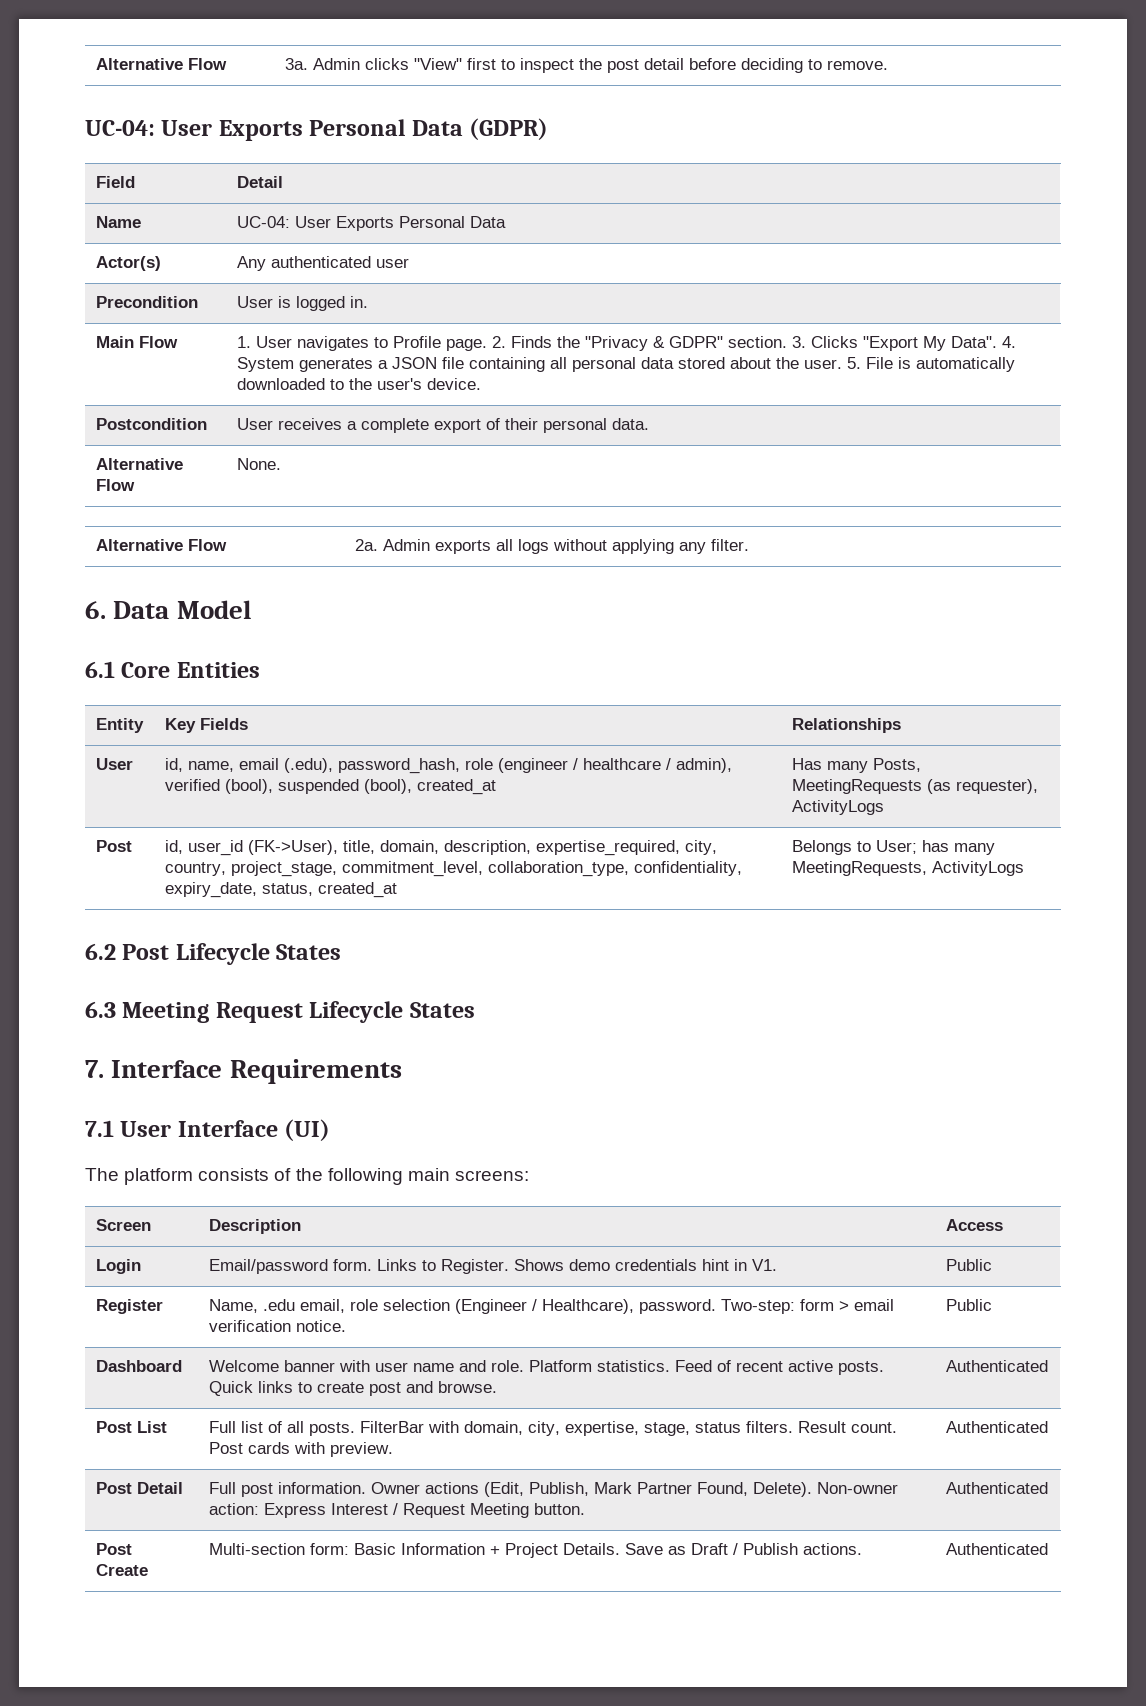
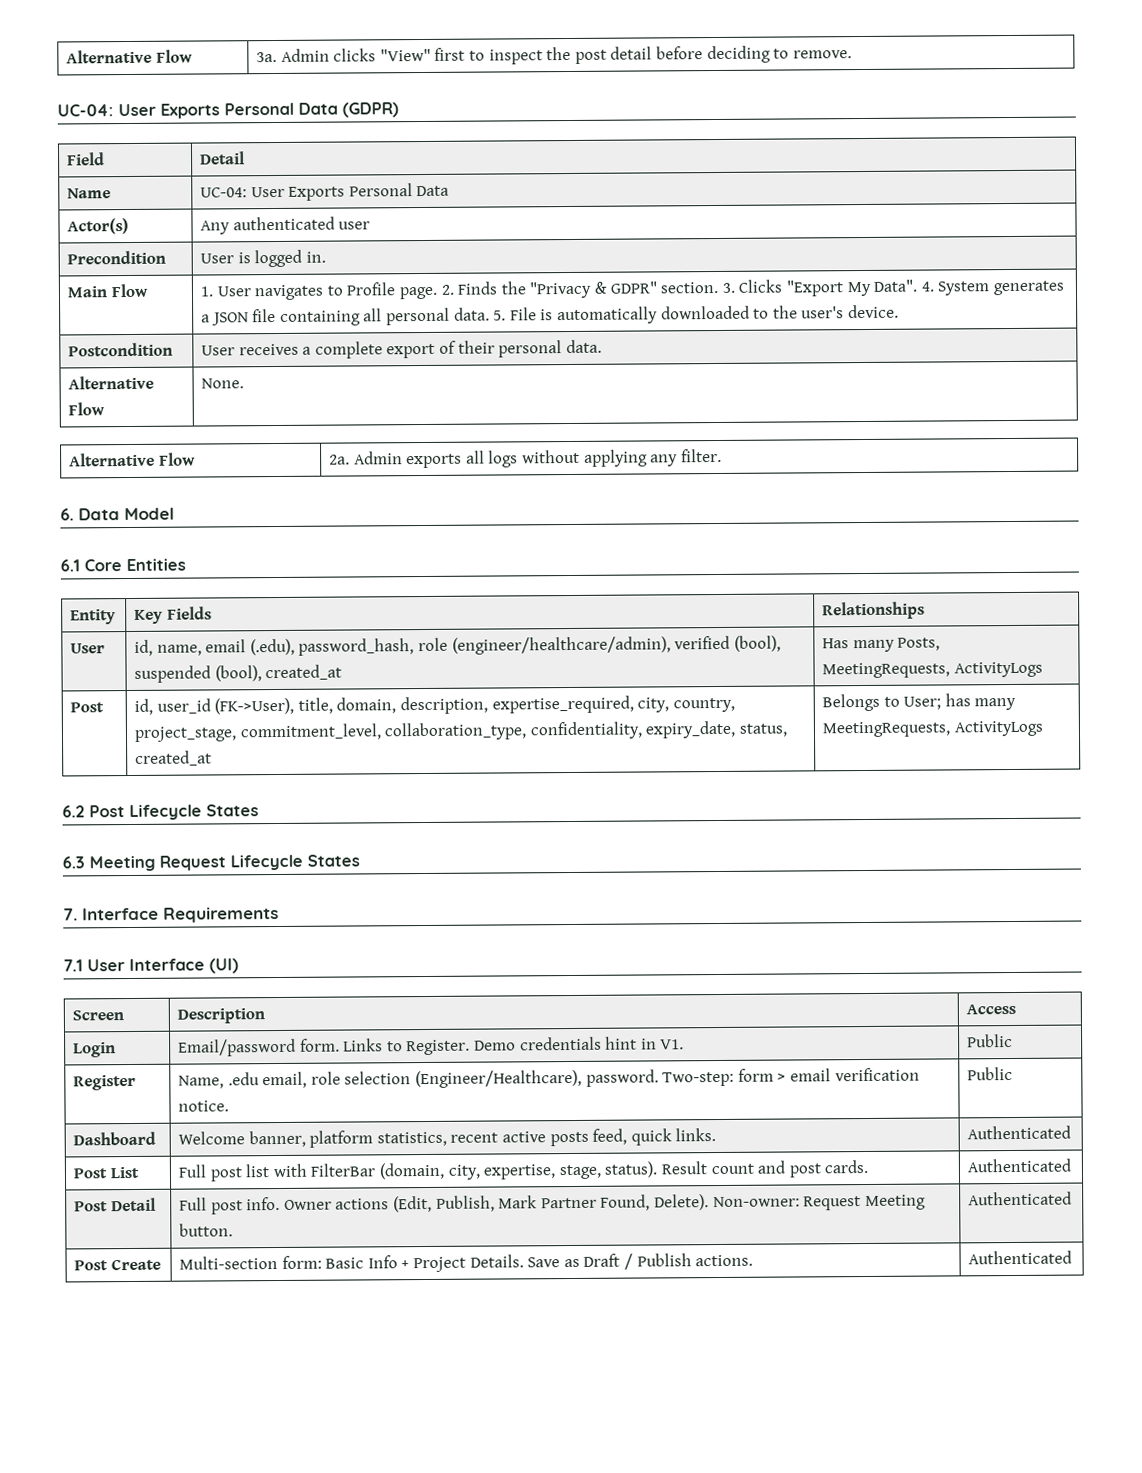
[640,357,842,369] data stored about the user. -> [453,307,490,321] data.
[497,758,732,773] (engineer / healthcare / admin), -> [451,636,671,655] (engineer/healthcare/admin),
[791,779,1038,794] MeetingRequests (as requester), -> [822,662,951,679] MeetingRequests,
[85,1168,529,1185] // The platform consists of the following main screens: -> (239, 966) none
[513,1259,610,1271] Shows demo -> [474,1040,517,1051] Demo
[454,1299,634,1314] (Engineer / Healthcare), -> [415,1069,583,1089] (Engineer/Healthcare),
[283,1360,884,1375] [208,1381,497,1396] [945,1360,1048,1372] [95,1421,167,1433] [208,1421,897,1436] [208,1442,393,1457] banner with user name and role. Platform statistics. Feed of recent active posts. Quick links to create post and browse. | Authenticated // Post List | Full list of all posts. FilterBar with domain, city, expertise, stage, status filters. Result count. Post cards with preview. -> [248,1128,717,1148] [967,1125,1072,1140] [73,1166,139,1179] [178,1159,869,1182] banner, platform statistics, recent active posts feed, quick links. | Authenticated // Post List | Full post list with FilterBar (domain, city, expertise, stage, status). Result count and post cards.
[277,1482,366,1494] information. -> [246,1196,281,1211] info.
[816,1482,898,1494] [208,1503,398,1518] Non-owner action: Express Interest / -> [712,1196,800,1208] Non-owner:
[400,1543,485,1555] Information -> [367,1255,398,1269] Info

